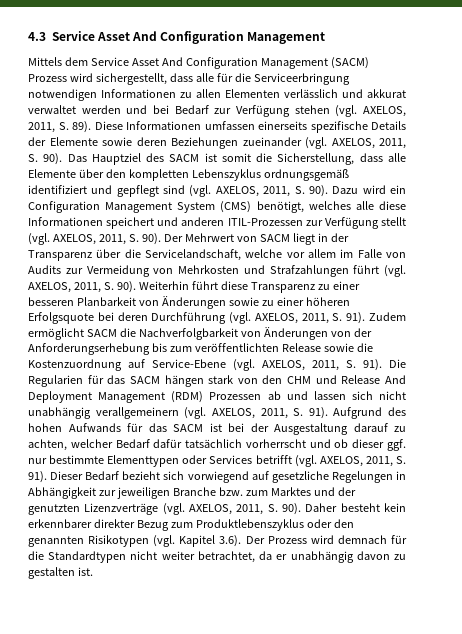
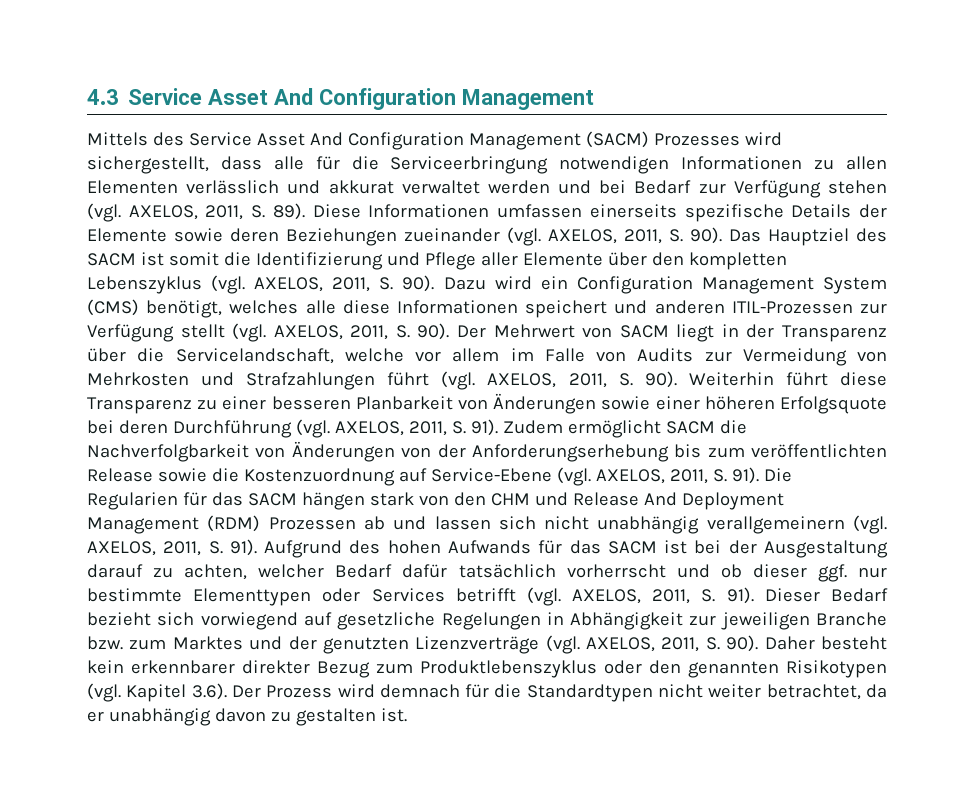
[64,57,88,66] dem -> [152,132,184,146] des
[28,74,67,82] Prozess -> [653,133,740,146] Prozesses
[277,153,406,165] Sicherstellung, dass alle -> [255,252,518,270] Identifizierung und Pflege aller
[263,169,349,181] [28,185,186,197] ordnungsgemäß identifiziert und gepflegt sind -> (202, 285) none
[261,300,274,306] zu -> (651, 403) none

